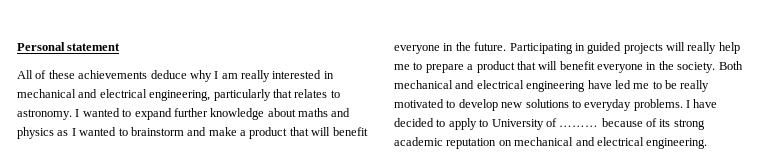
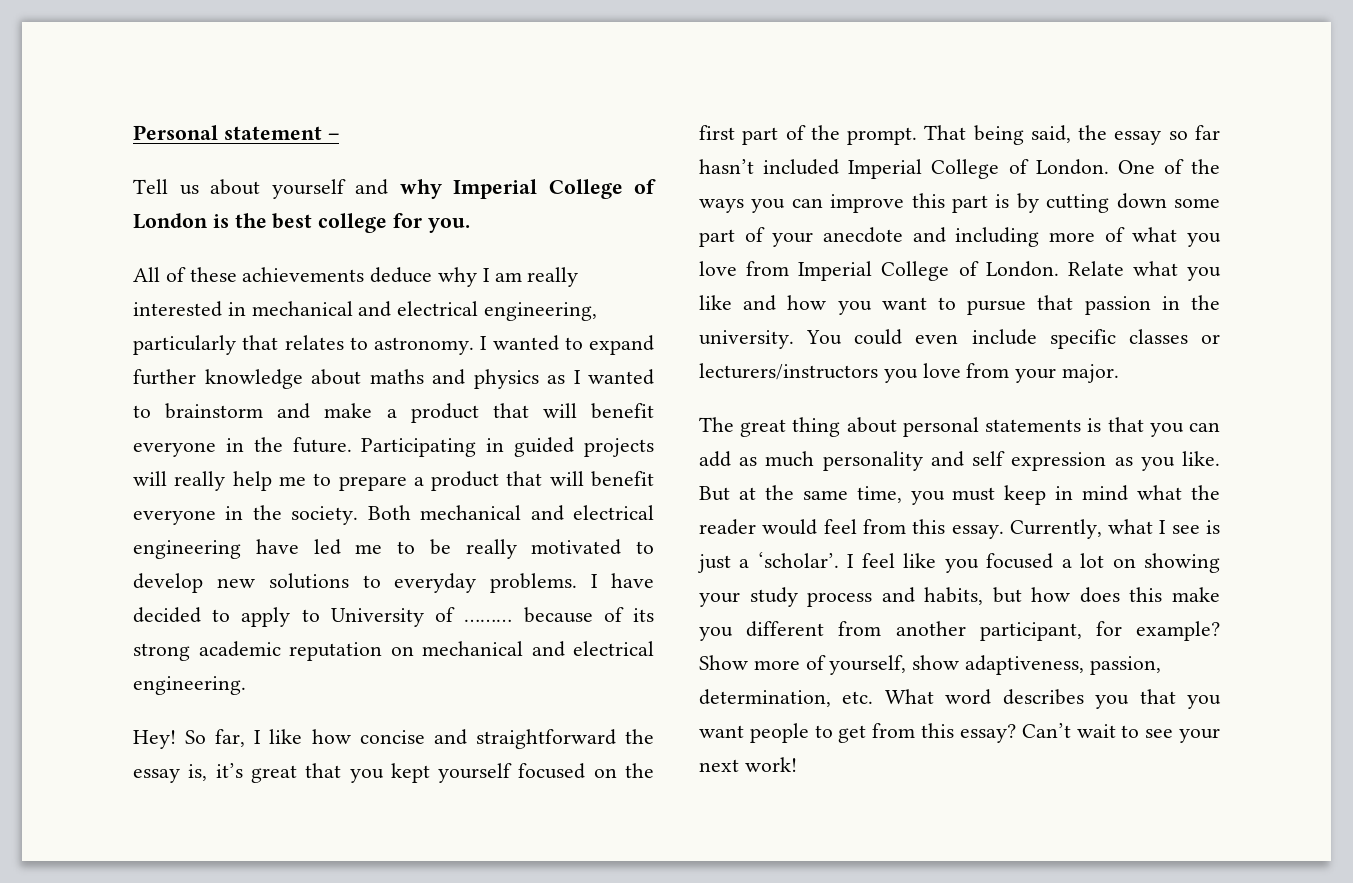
(121, 47) none -> [327,133,339,140] [133,179,656,199] [133,213,470,233] – // Tell us about yourself and why Imperial College of London is the best college for you.
(708, 143) none -> [133,729,654,749] [133,763,654,783] [699,125,1220,145] [699,159,1220,179] [699,193,1220,213] [699,227,1221,247] [699,261,1221,281] [699,295,1220,315] [699,329,1220,349] [699,363,1120,383] [699,417,1220,437] [699,451,1220,471] [699,485,1220,505] [699,519,1220,539] [697,552,1220,573] [699,587,1220,607] [699,621,1220,641] [699,655,1161,675] [699,689,1221,709] [699,723,1220,743] [699,757,797,772] // Hey! So far, I like how concise and straightforward the essay is, it’s great that you kept yourself focused on the first part of the prompt. That being said, the essay so far hasn’t included Imperial College of London. One of the ways you can improve this part is by cutting down some part of your anecdote and including more of what you love from Imperial College of London. Relate what you like and how you want to pursue that passion in the university. You could even include specific classes or lecturers/instructors you love from your major. // The great thing about personal statements is that you can add as much personality and self expression as you like. But at the same time, you must keep in mind what the reader would feel from this essay. Currently, what I see is just a ‘scholar’. I feel like you focused a lot on showing your study process and habits, but how does this make you different from another participant, for example? Show more of yourself, show adaptiveness, passion, determination, etc. What word describes you that you want people to get from this essay? Can’t wait to see your next work!

